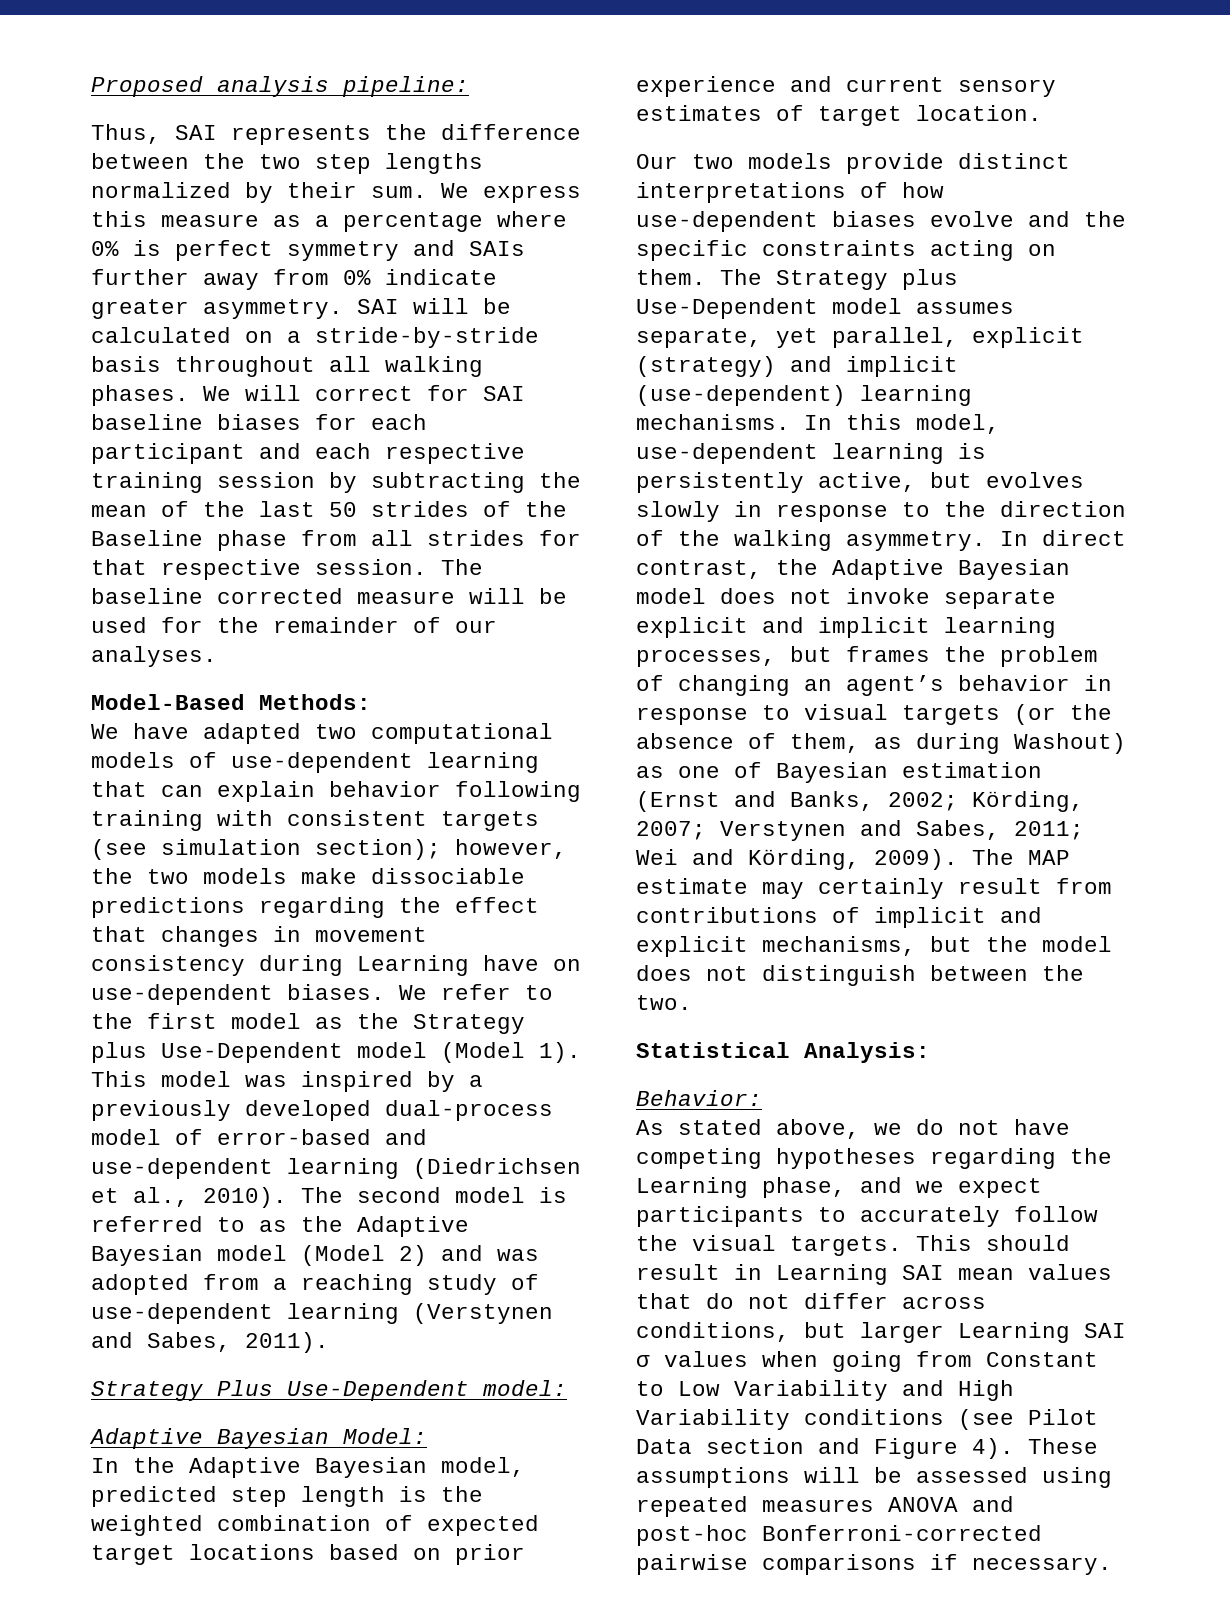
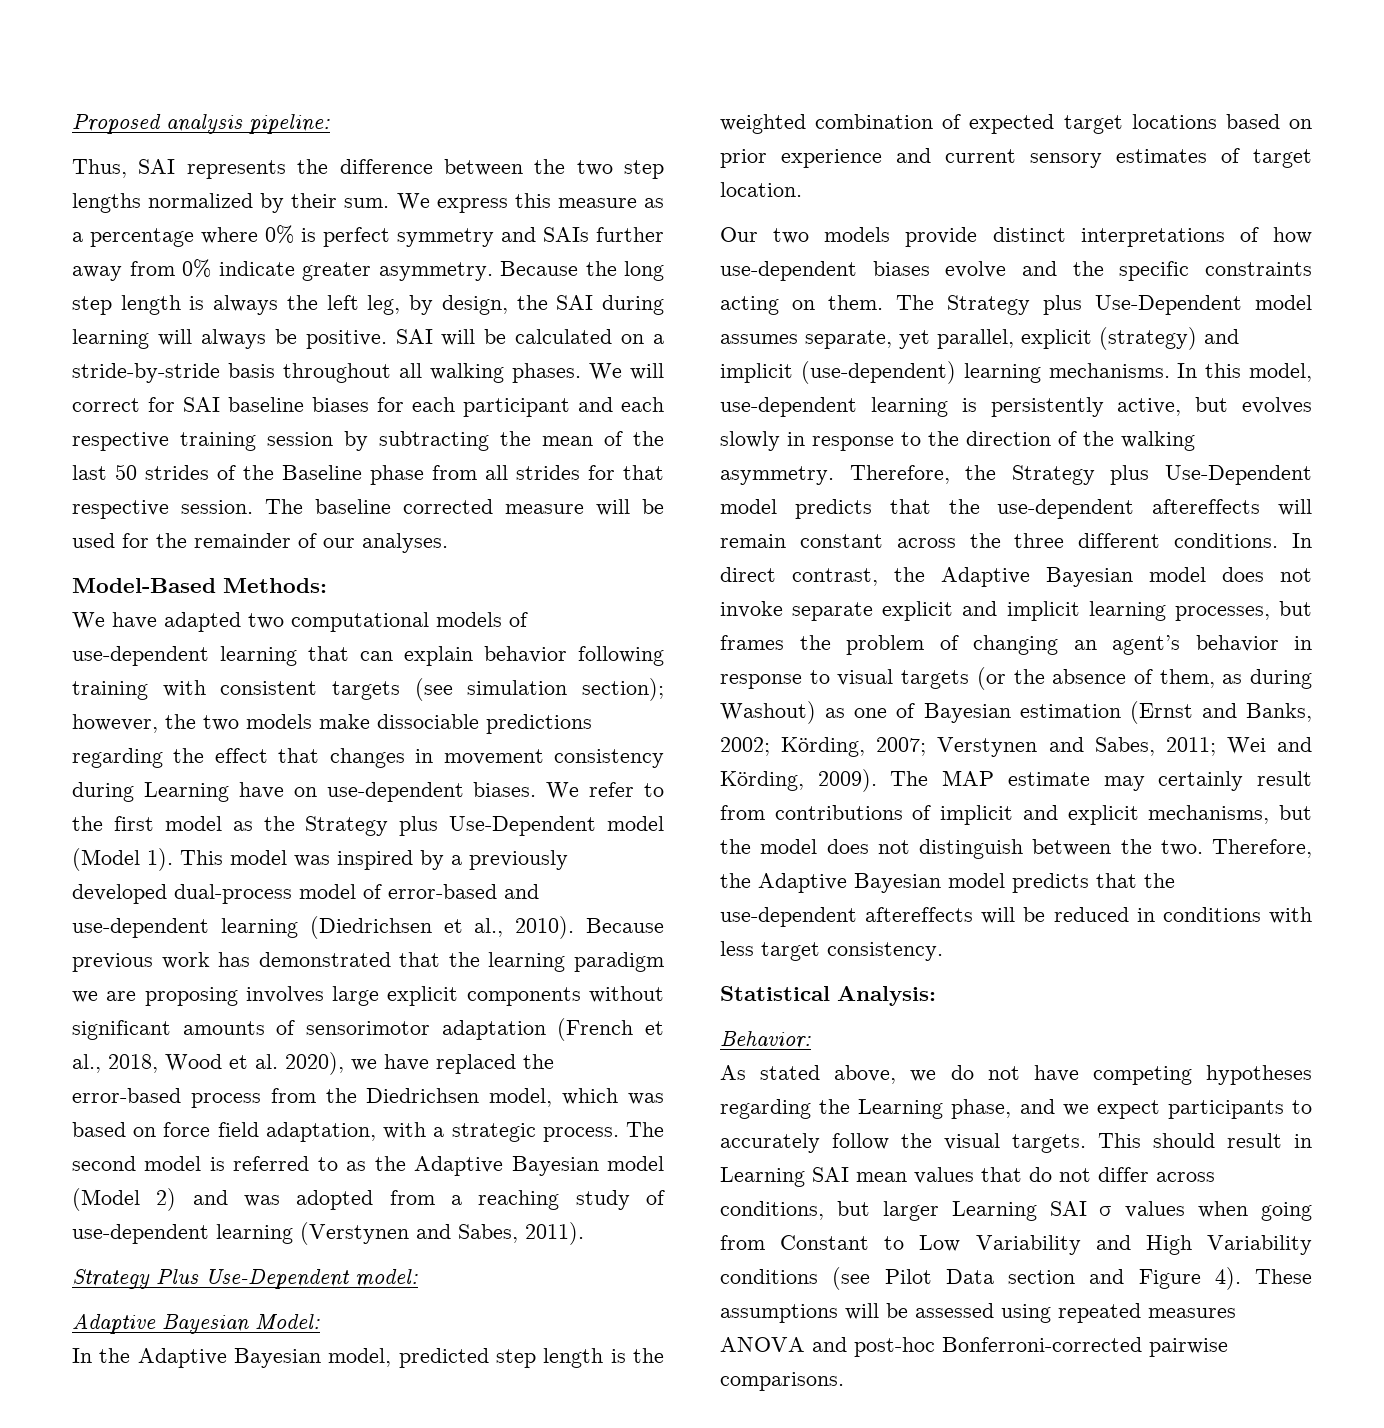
(343, 309) none -> [500,261,664,281] [72,295,665,315] [72,329,387,349] Because the long step length is always the left leg, by design, the SAI during learning will always be positive.
(287, 1197) none -> [586,918,664,933] [72,952,664,972] [72,986,664,1006] [72,1018,664,1041] [72,1052,554,1075] [72,1088,664,1108] [72,1122,619,1142] Because previous work has demonstrated that the learning paradigm we are proposing involves large explicit components without significant amounts of sensorimotor adaptation (French et al., 2018, Wood et al. 2020), we have replaced the error-based process from the Diedrichsen model, which was based on force field adaptation, with a strategic process.
(986, 541) none -> [849,465,1312,485] [720,499,1312,519] [720,533,1279,548] Therefore, the Strategy plus Use-Dependent model predicts that the use-dependent aftereffects will remain constant across the three different conditions.
(692, 1002) none -> [1212,839,1312,858] [720,873,1175,893] [720,907,1312,927] [720,941,943,961] Therefore, the Adaptive Bayesian model predicts that the use-dependent aftereffects will be reduced in conditions with less target consistency.
[762,1554,1112,1575] comparisons if necessary. -> [720,1372,844,1391] comparisons.

